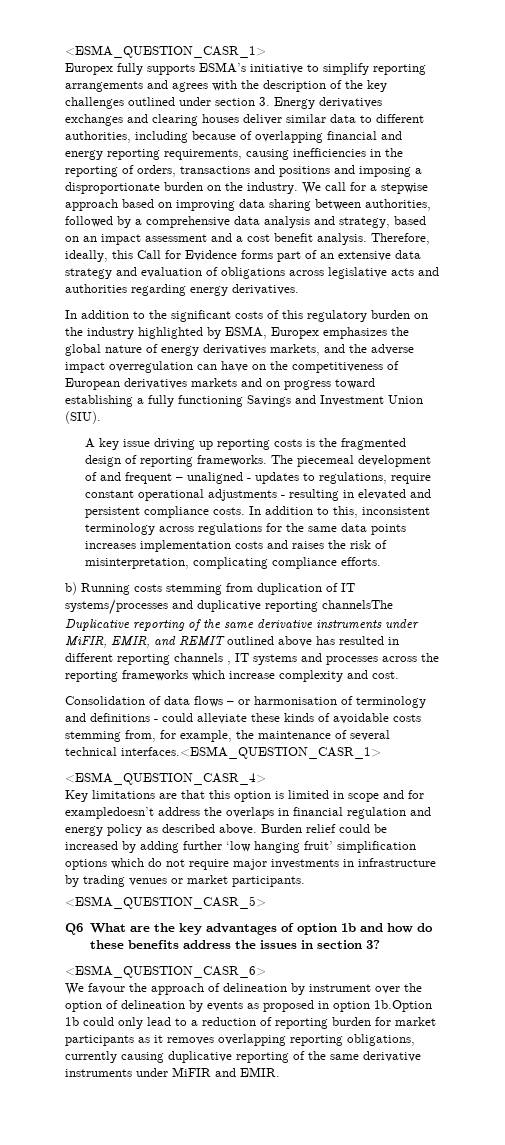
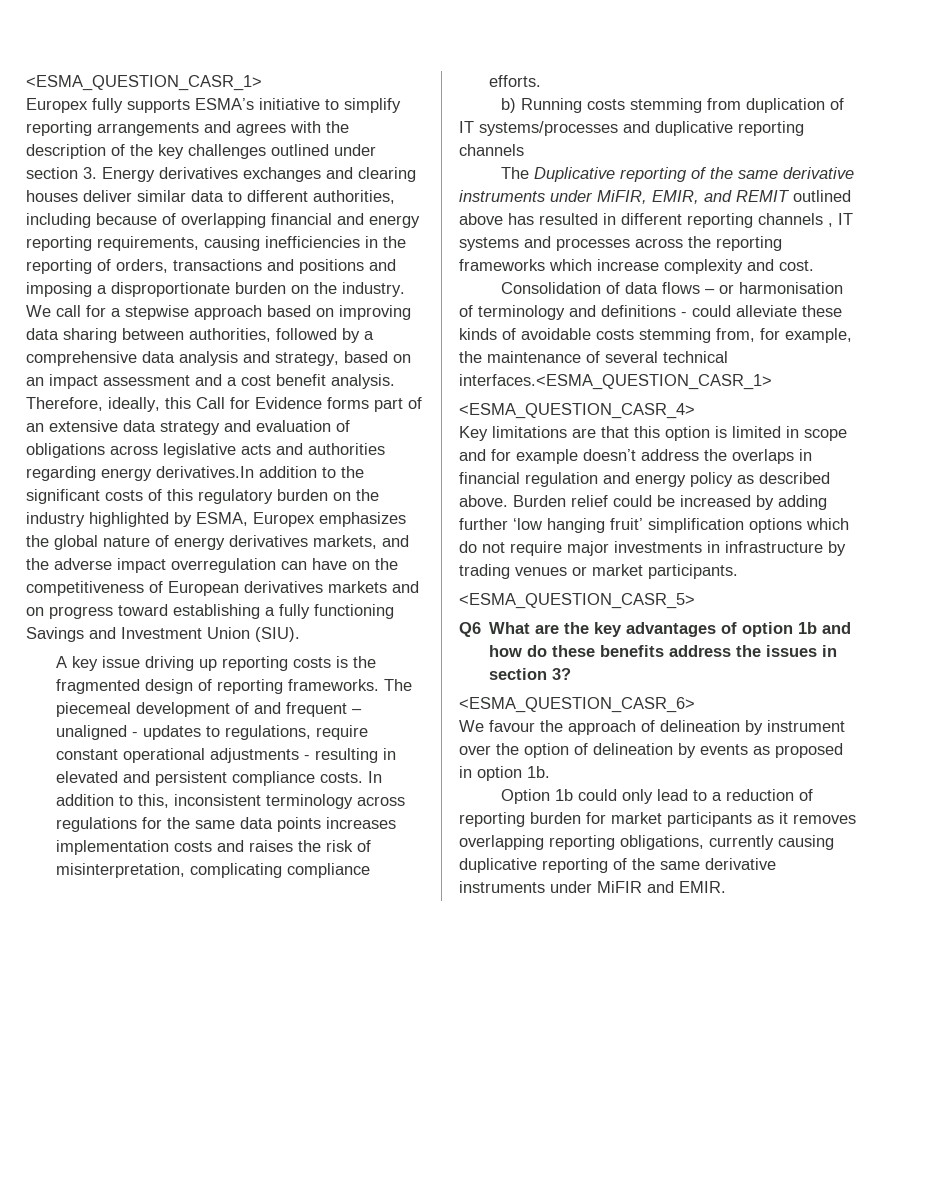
[232,284,299,295] [65,310,77,319] derivatives. // In -> [156,466,254,478] derivatives.In
[322,600,393,609] channelsThe -> [459,144,524,156] [500,167,529,179] channels // The
[65,807,154,819] exampledoesn’t -> [516,449,636,464] example doesn’t
[374,1000,432,1012] 1b.Option -> [527,766,550,778] [500,789,550,804] 1b. // Option

